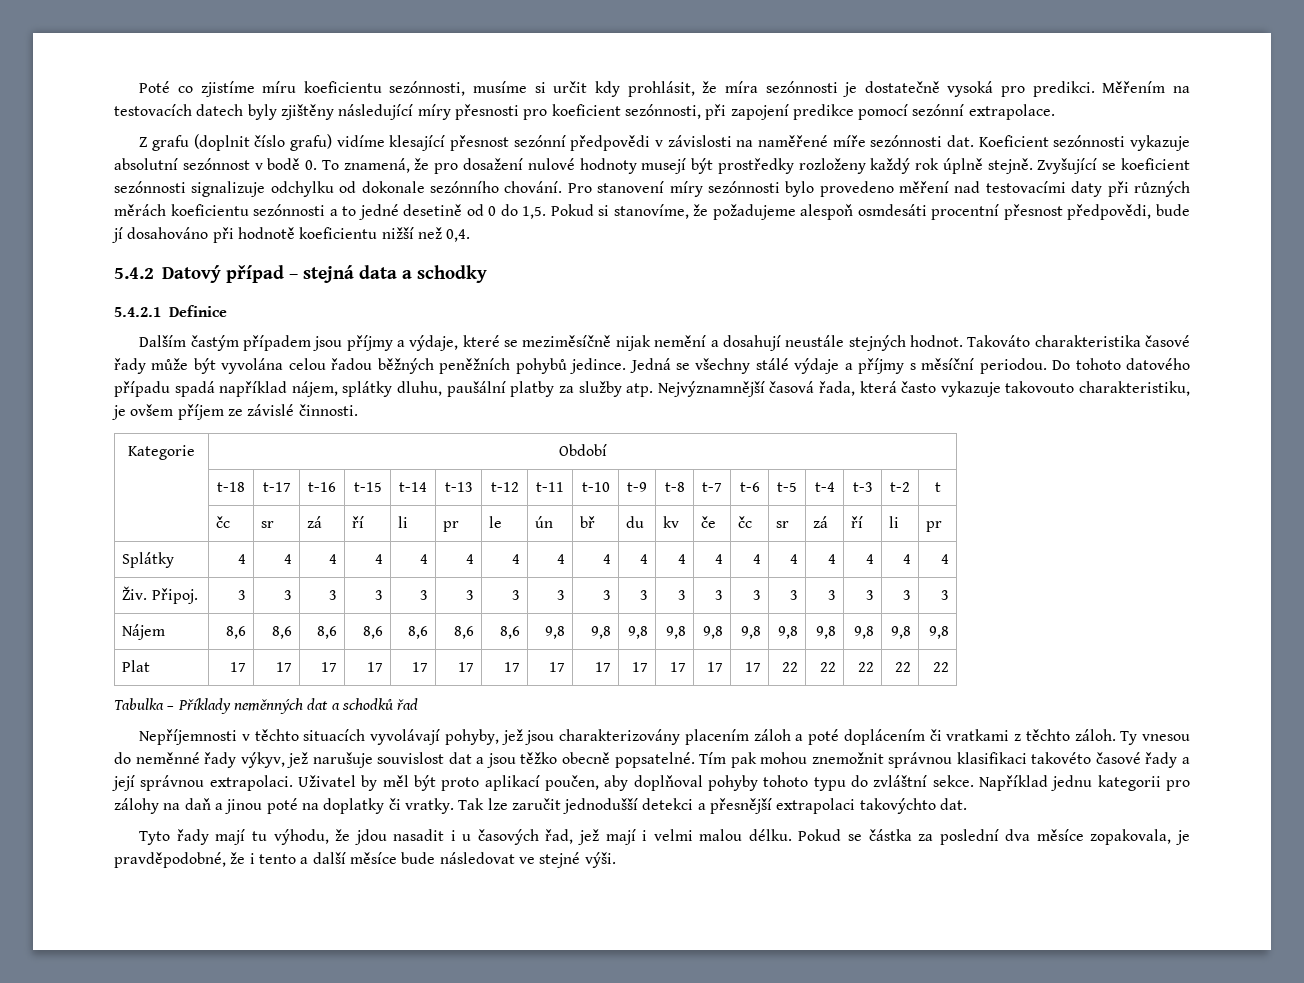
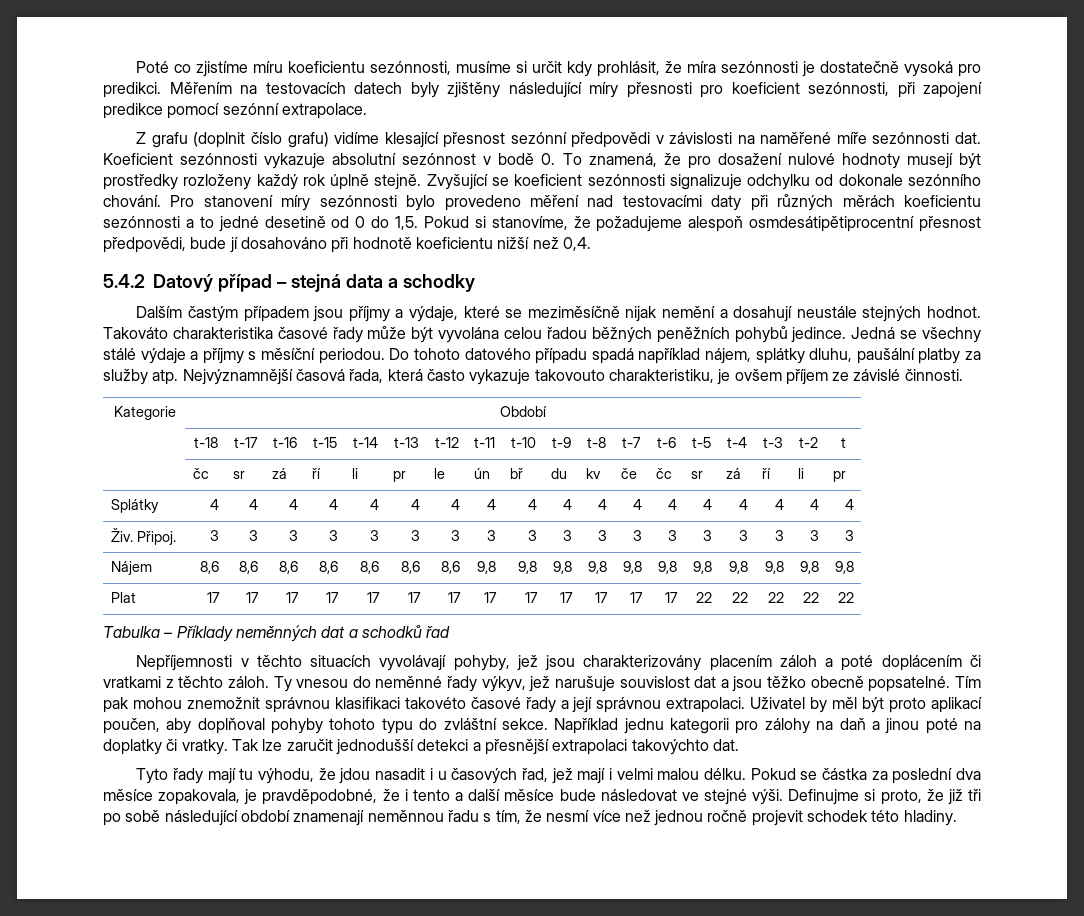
[857,204,1000,220] osmdesáti procentní -> [749,216,915,232] osmdesátipětiprocentní
[114,305,227,317] // 5.4.2.1 Definice -> (475, 283) none
(616, 860) none -> [788,789,981,805] [103,810,957,826] Definujme si proto, že již tři po sobě následující období znamenají neměnnou řadu s tím, že nesmí více než jednou ročně projevit schodek této hladiny.

